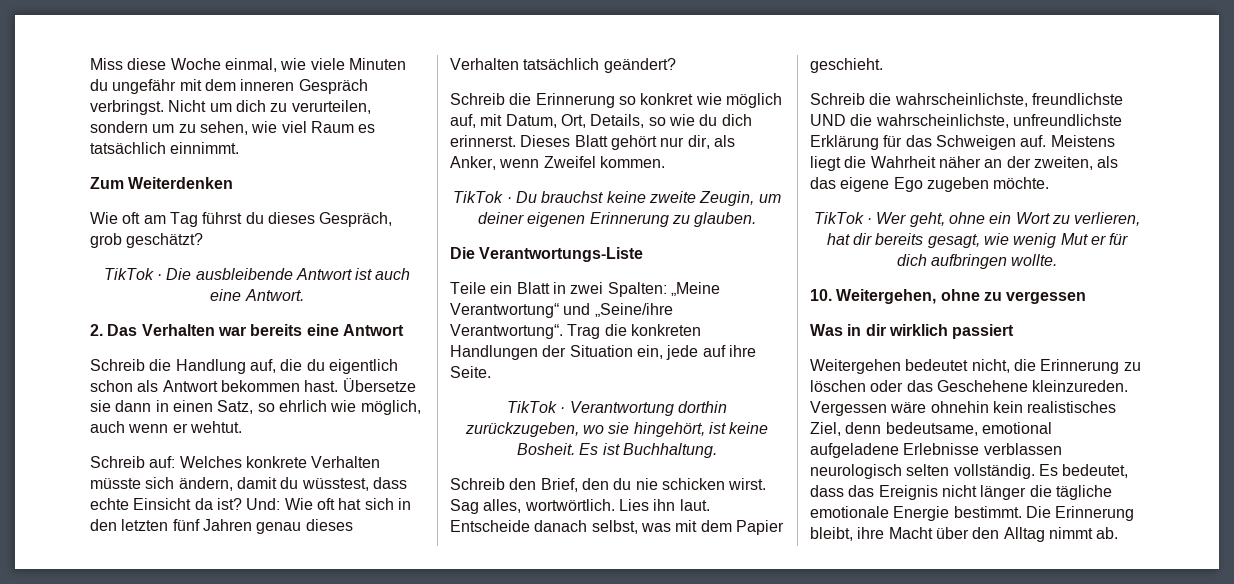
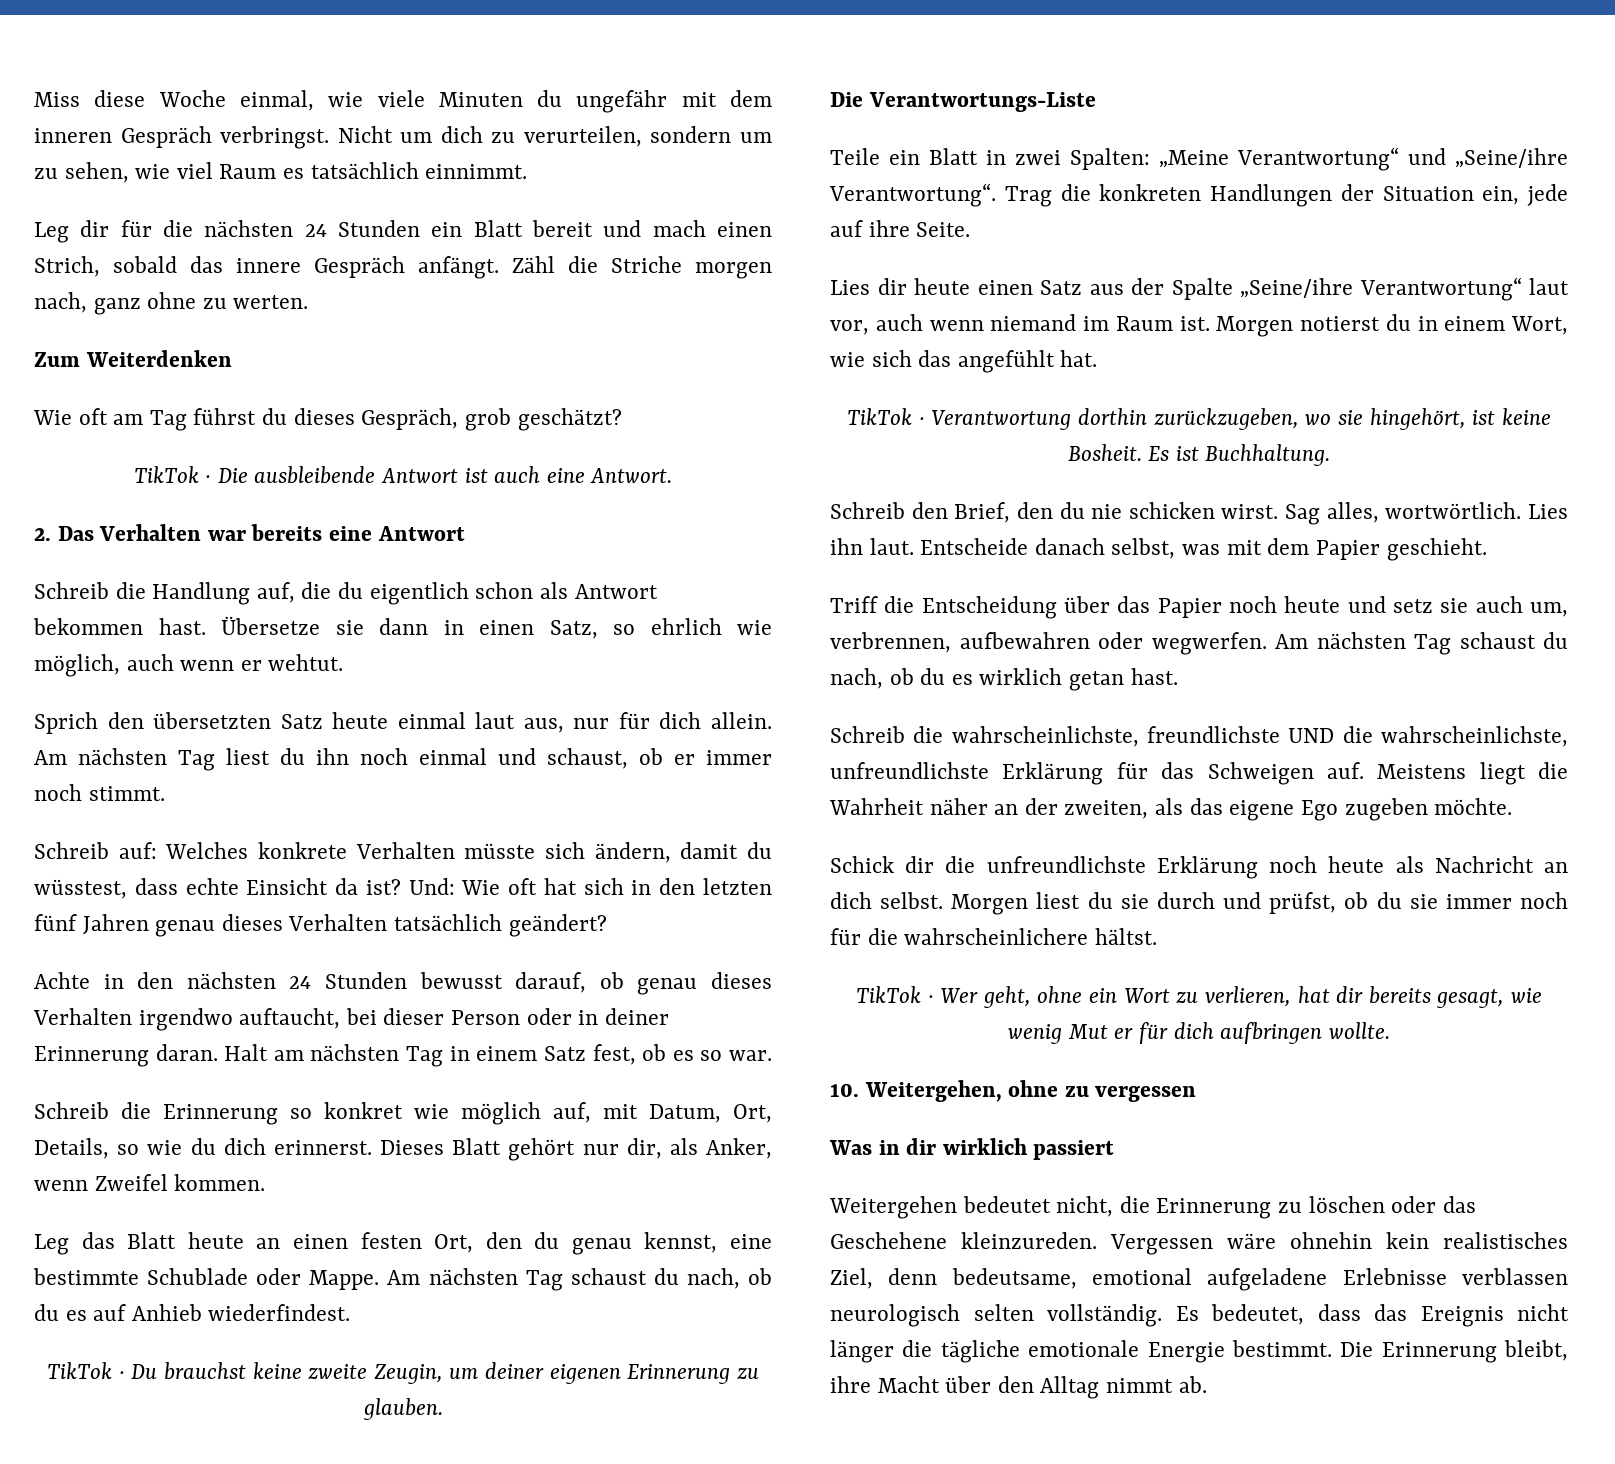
(240, 148) none -> [34,220,773,243] [34,256,772,279] [34,292,309,315] // Leg dir für die nächsten 24 Stunden ein Blatt bereit und mach einen Strich, sobald das innere Gespräch anfängt. Zähl die Striche morgen nach, ganz ohne zu werten.
(242, 427) none -> [34,712,772,734] [34,748,772,771] [34,784,165,801] // Sprich den übersetzten Satz heute einmal laut aus, nur für dich allein. Am nächsten Tag liest du ihn noch einmal und schaust, ob er immer noch stimmt.
(676, 65) none -> [34,972,773,995] [33,1008,669,1031] [34,1044,772,1067] // Achte in den nächsten 24 Stunden bewusst darauf, ob genau dieses Verhalten irgendwo auftaucht, bei dieser Person oder in deiner Erinnerung daran. Halt am nächsten Tag in einem Satz fest, ob es so war.
(665, 162) none -> [34,1232,773,1255] [33,1268,773,1291] [34,1304,351,1321] // Leg das Blatt heute an einen festen Ort, den du genau kennst, eine bestimmte Schublade oder Mappe. Am nächsten Tag schaust du nach, ob du es auf Anhieb wiederfindest.
(491, 372) none -> [830,277,1569,301] [830,314,1568,337] [830,350,1098,373] // Lies dir heute einen Satz aus der Spalte „Seine/ihre Verantwortung“ laut vor, auch wenn niemand im Raum ist. Morgen notierst du in einem Wort, wie sich das angefühlt hat.
(883, 65) none -> [830,596,1568,619] [830,632,1568,655] [830,668,1178,691] // Triff die Entscheidung über das Papier noch heute und setz sie auch um, verbrennen, aufbewahren oder wegwerfen. Am nächsten Tag schaust du nach, ob du es wirklich getan hast.
(1050, 183) none -> [830,856,1568,879] [830,892,1568,915] [830,928,1157,945] // Schick dir die unfreundlichste Erklärung noch heute als Nachricht an dich selbst. Morgen liest du sie durch und prüfst, ob du sie immer noch für die wahrscheinlichere hältst.

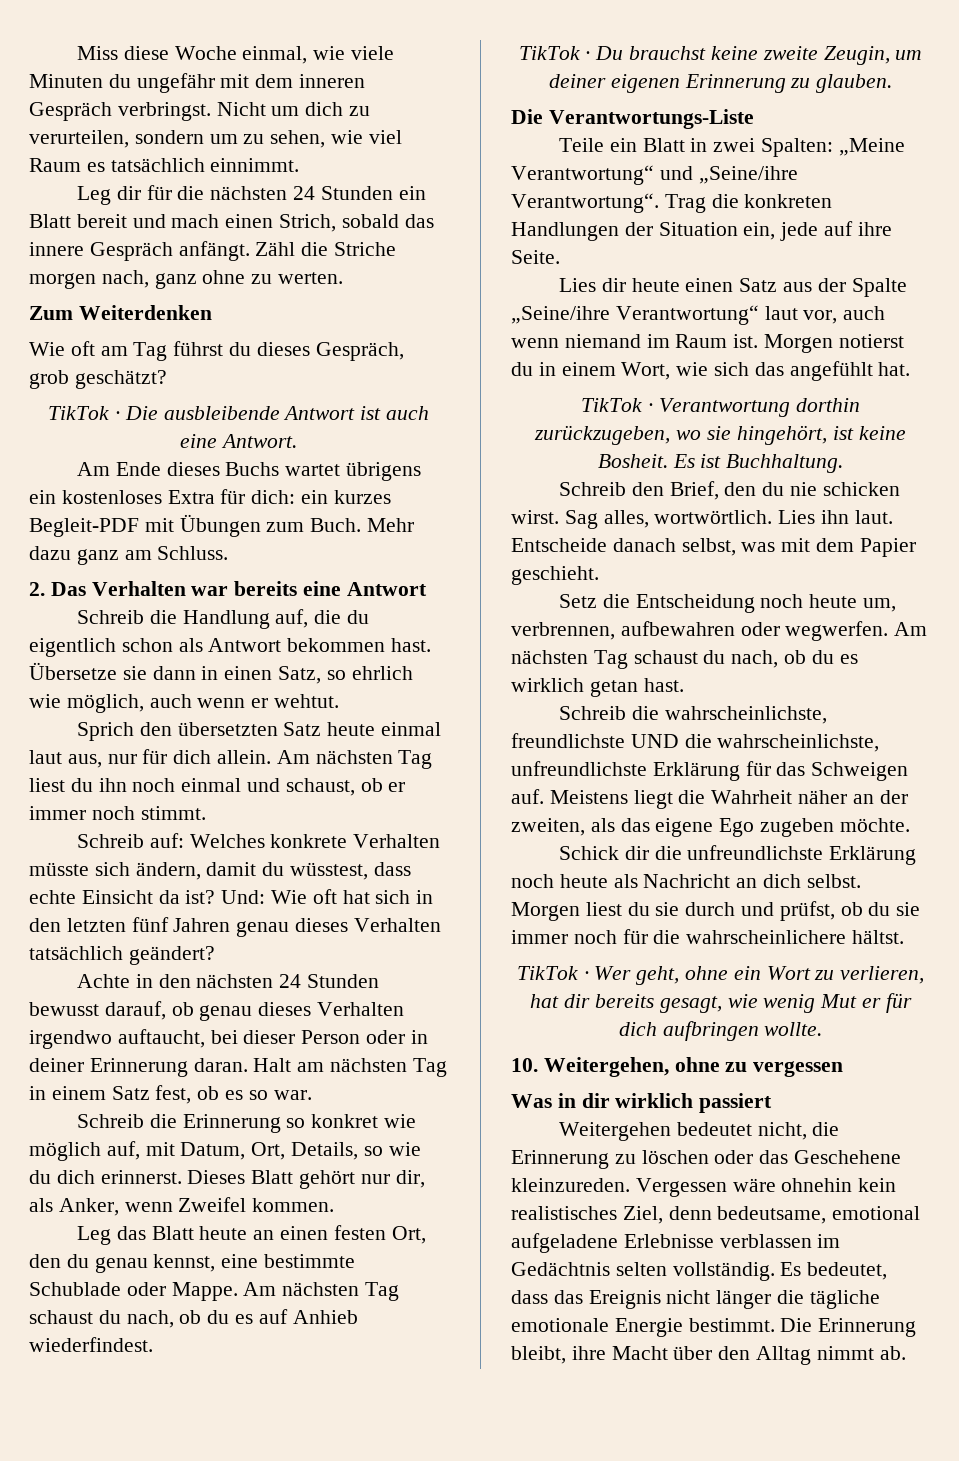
(673, 475) none -> [77,462,422,481] [29,489,391,504] [29,514,415,537] [29,546,229,565] // Am Ende dieses Buchs wartet übrigens ein kostenloses Extra für dich: ein kurzes Begleit-PDF mit Übungen zum Buch. Mehr dazu ganz am Schluss.
[830,596,878,613] Triff -> [559,594,598,608] Setz
[1064,596,1523,618] über das Papier noch heute und setz sie auch -> [760,594,858,608] noch heute
[830,1304,960,1327] neurologisch -> [817,1234,841,1248] [511,1262,610,1276] im Gedächtnis

